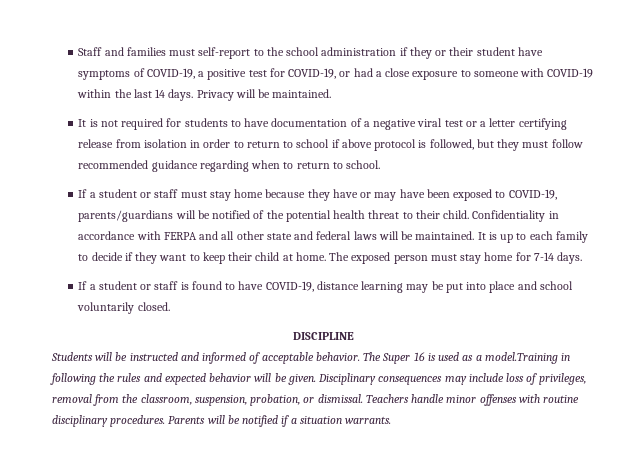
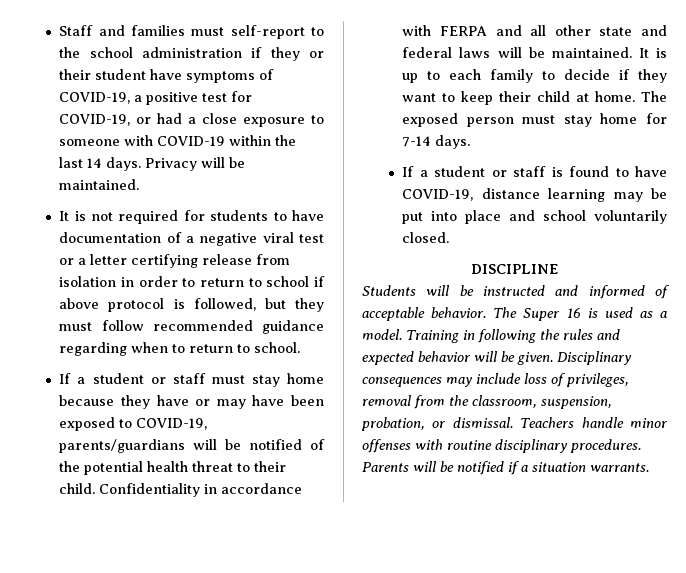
[484,352,558,364] model.Training -> [362,329,459,343] model. Training

